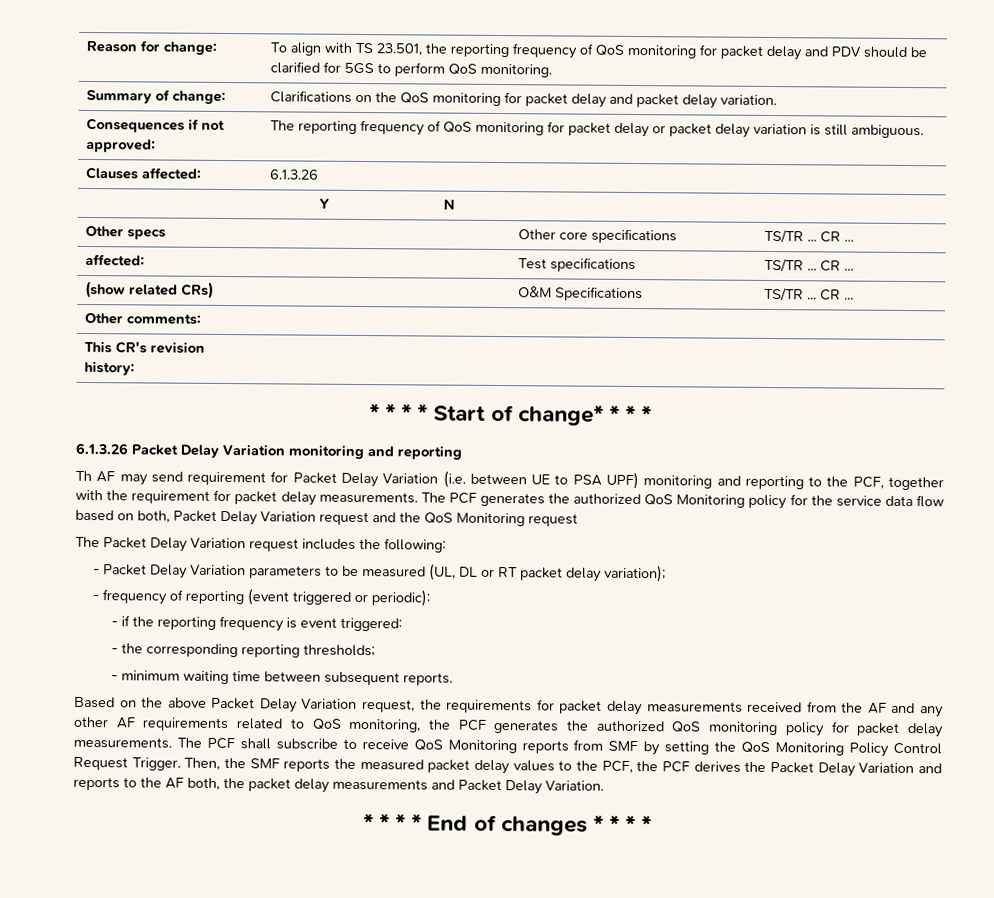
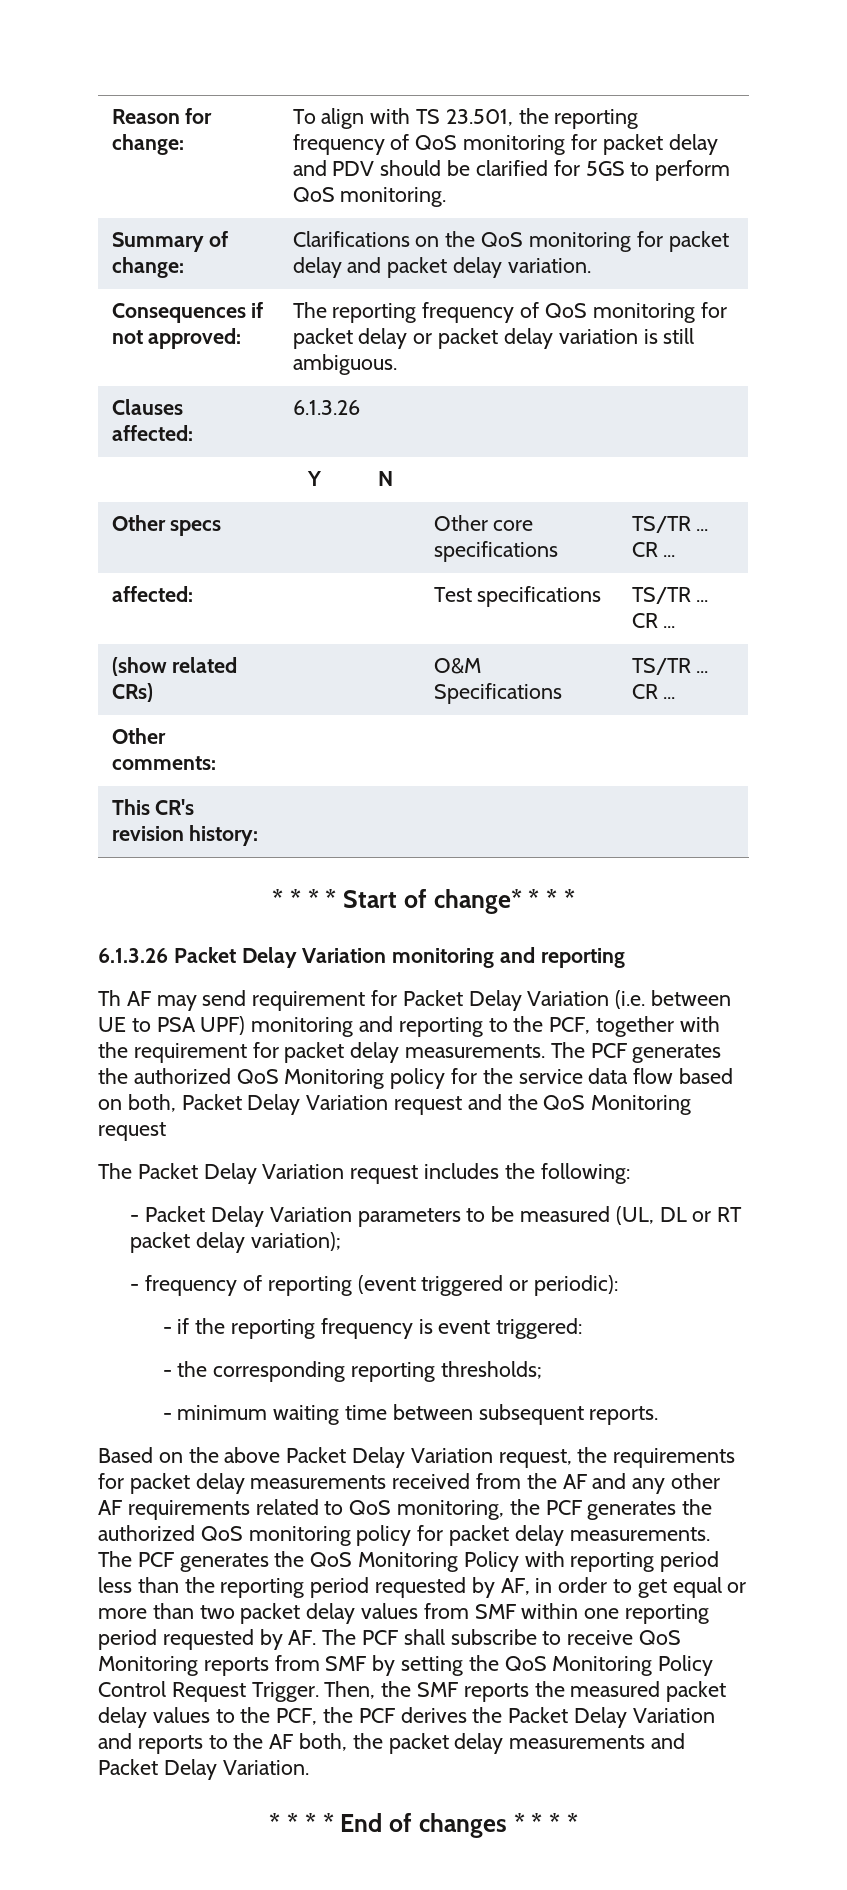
(235, 743) none -> [179,1551,720,1572] [98,1577,747,1598] [98,1603,710,1624] [98,1629,399,1650] generates the QoS Monitoring Policy with reporting period less than the reporting period requested by AF, in order to get equal or more than two packet delay values from SMF within one reporting period requested by AF. The PCF

